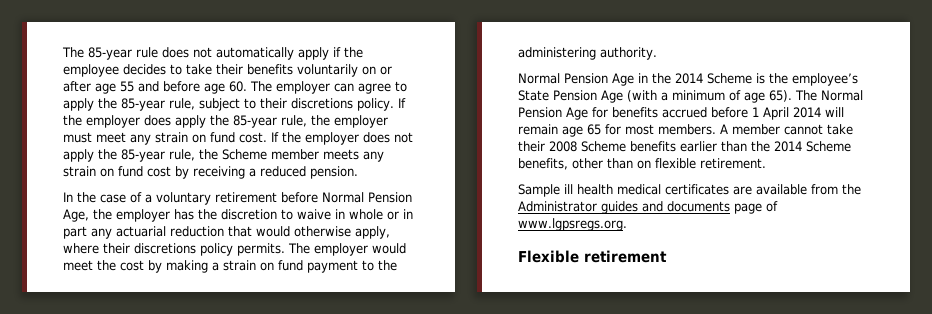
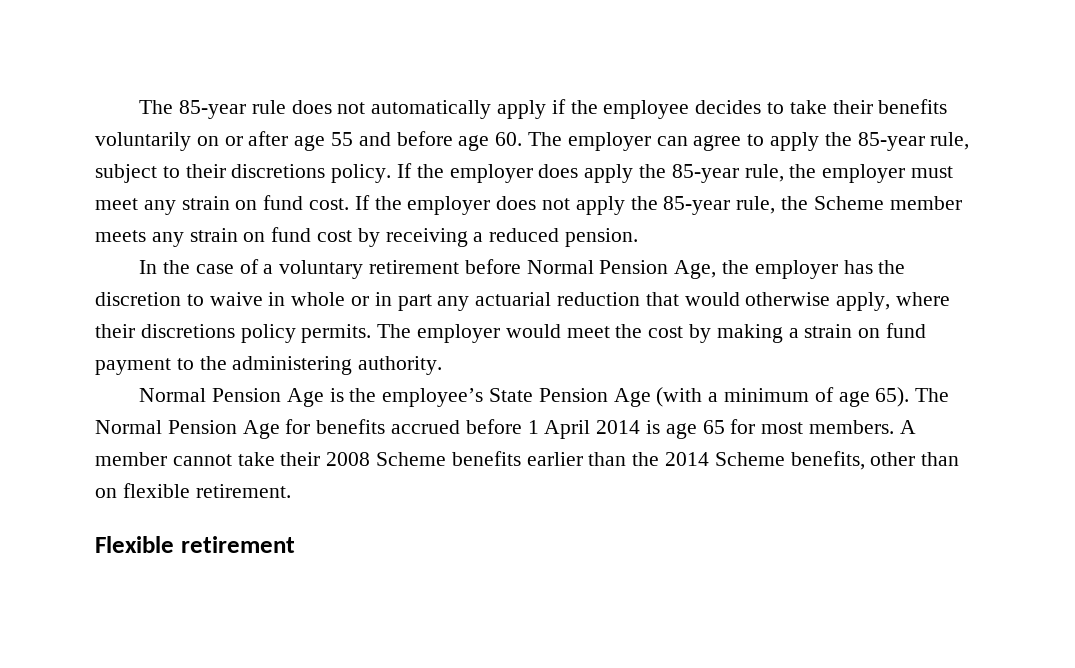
[638,73,752,84] in the 2014 Scheme -> (324, 397) none
[825,107,844,117] [518,124,558,135] will remain -> [646,420,661,434] is
[518,184,861,197] [518,201,778,214] [518,218,627,231] // Sample ill health medical certificates are available from the Administrator guides and documents page of www.lgpsregs.org. -> (291, 491) none

